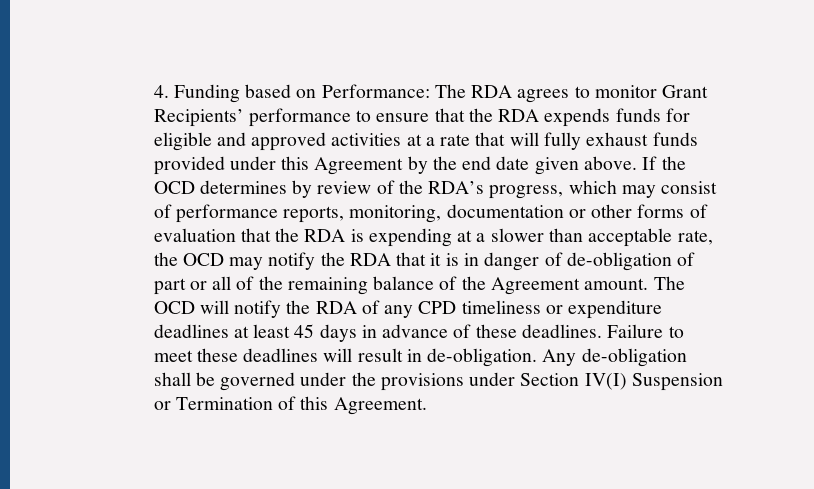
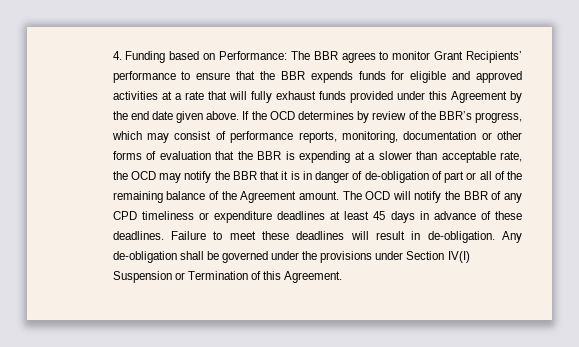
[471,85,513,98] RDA -> [313,51,338,60] BBR
[498,109,540,122] RDA -> [280,71,305,80] BBR
[428,181,485,194] RDA’s -> [438,111,472,120] BBR’s
[304,229,346,242] RDA -> [257,151,282,160] BBR
[349,253,391,266] RDA -> [232,171,257,180] BBR
[315,301,357,314] RDA -> [463,191,488,200] BBR

